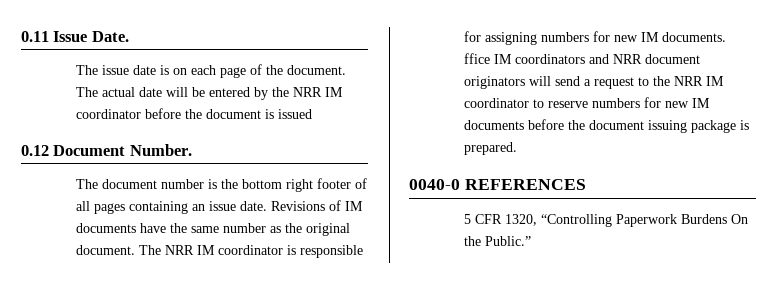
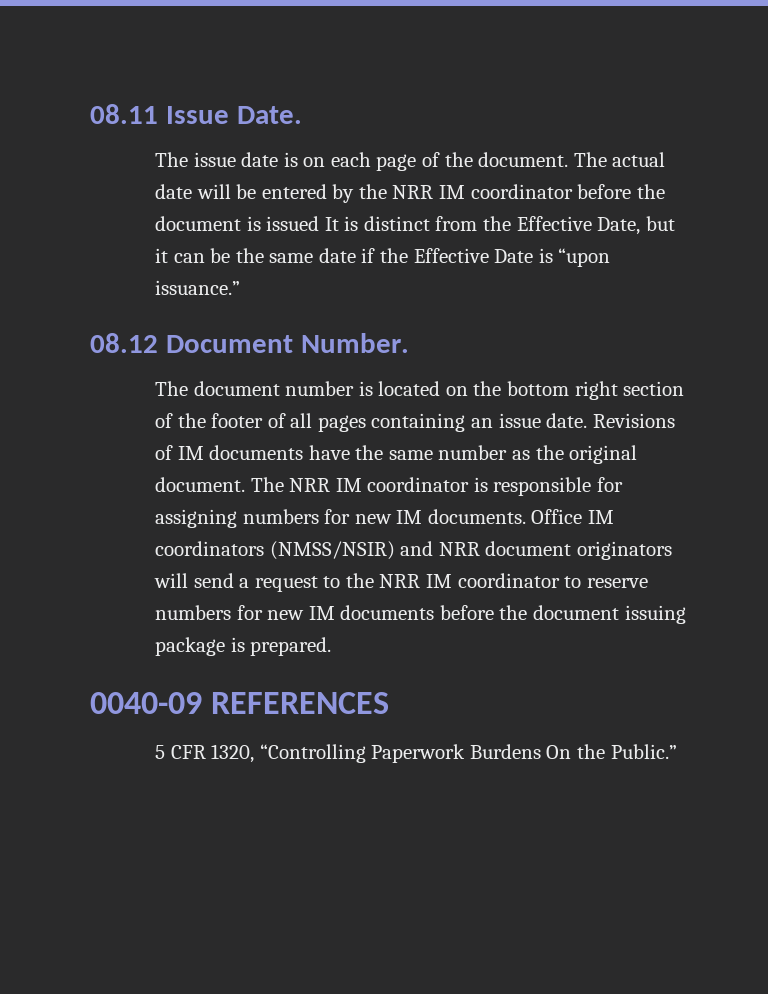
[21,31,49,42] 0.11 -> [90,104,158,124] 08.11
[21,145,49,156] // 0.12 -> [324,216,675,235] [155,248,611,267] [155,280,241,295] [90,333,158,353] It is distinct from the Effective Date, but it can be the same date if the Effective Date is “upon issuance.” // 08.12
(218, 184) none -> [378,381,468,396] located on
(314, 185) none -> [623,381,685,396] [155,413,206,428] section of the
[464,53,491,64] ffice -> [531,509,583,524] Office
(586, 59) none -> [269,541,395,560] (NMSS/NSIR)
[409,179,460,190] 0040-0 -> [90,692,202,714] 0040-09

